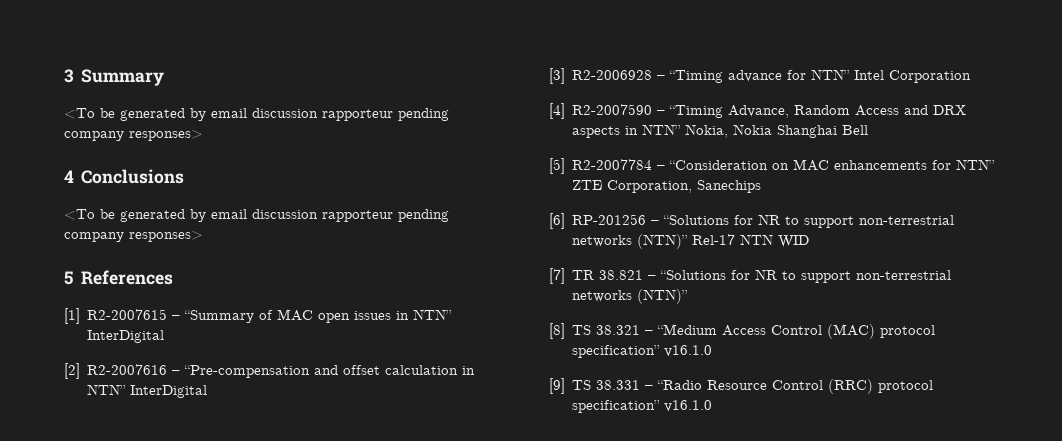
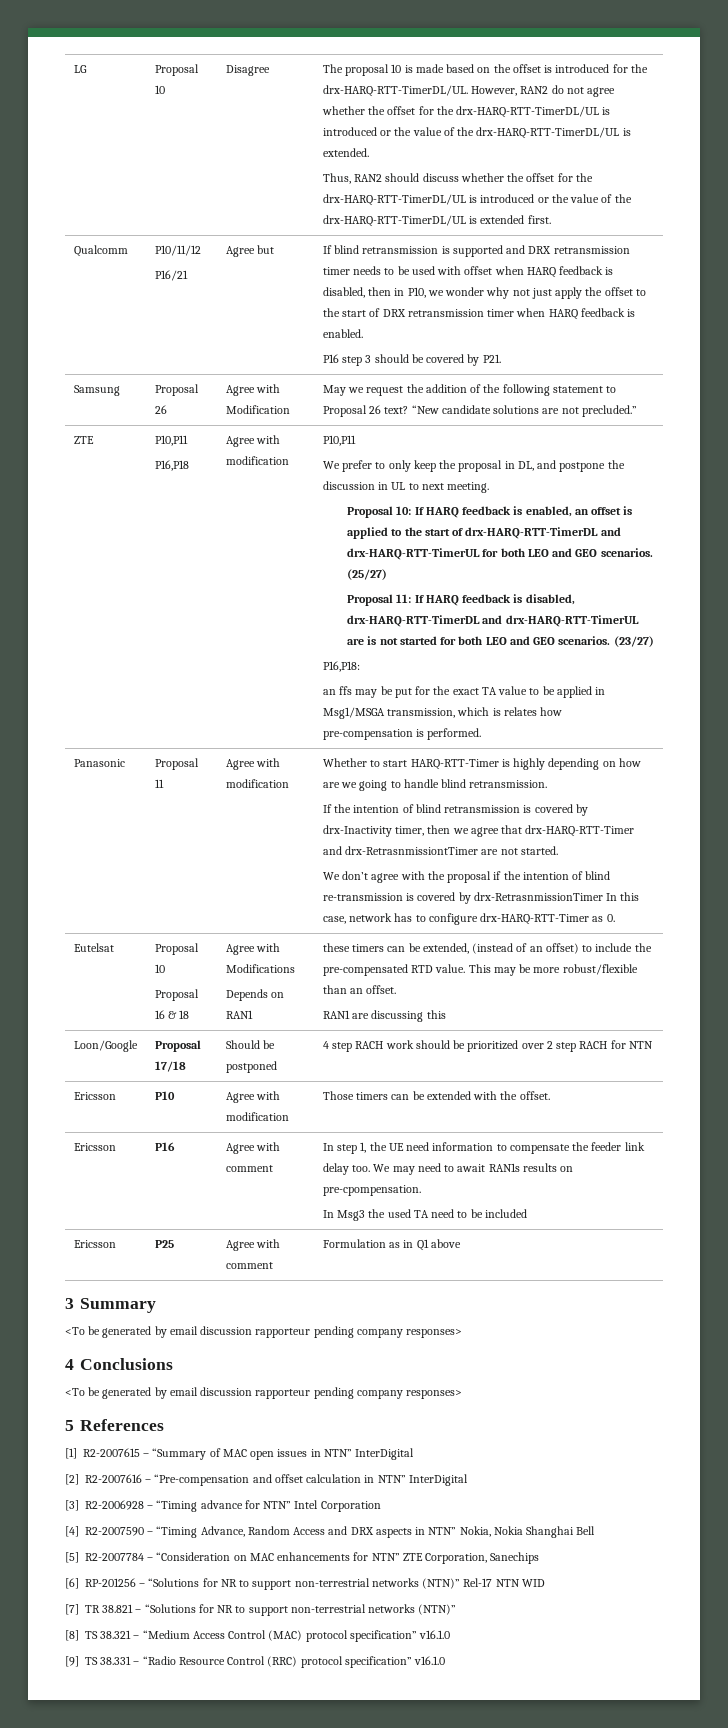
(64, 76) none -> [73,65,87,73] [154,64,199,76] [154,85,165,94] [225,65,270,76] [322,64,648,76] [322,85,616,97] [321,106,611,118] [322,127,631,139] [322,148,369,157] [322,173,593,184] [322,194,632,206] [322,215,551,227] [73,245,128,257] [154,245,201,256] [154,270,188,281] [225,245,275,257] [322,245,630,257] [322,266,614,278] [322,287,646,299] [322,308,636,320] [322,329,363,338] [322,354,501,366] [73,385,120,396] [154,384,199,396] [154,405,167,414] [225,384,281,396] [225,405,290,414] [322,384,617,396] [322,405,637,417] [73,436,94,444] [154,435,188,446] [154,460,189,471] [225,435,281,447] [225,456,289,465] [322,435,356,446] [322,460,625,472] [322,481,490,493] [347,506,633,518] [347,527,621,539] [347,548,653,560] [347,569,388,580] [347,594,575,606] [347,615,639,627] [347,636,654,647] [322,661,360,672] [322,686,606,698] [322,707,563,719] [322,728,482,740] [73,759,125,767] [154,758,199,770] [154,779,164,788] [225,758,281,770] [225,779,289,788] [322,758,641,770] [322,779,548,791] [322,804,588,816] [322,825,635,837] [322,846,558,855] [322,871,611,883] [322,892,640,904] [322,913,615,925] [73,943,114,952] [154,943,199,955] [154,964,165,973] [154,989,199,1001] [154,1010,190,1019] [225,943,281,955] [225,964,295,973] [225,989,285,1001] [225,1010,253,1019] [322,943,652,954] [322,964,638,976] [322,985,397,994] [322,1010,446,1022] [73,1040,138,1052] [154,1040,201,1052] [154,1061,186,1072] [225,1040,276,1049] [225,1061,277,1073] [322,1040,653,1052] [73,1092,116,1100] [154,1091,175,1100] [225,1091,281,1103] [225,1112,289,1121] [322,1091,550,1100] [73,1143,116,1151] [154,1142,175,1151] [225,1142,281,1154] [225,1165,273,1172] [322,1142,645,1154] [322,1163,574,1175] [322,1185,421,1196] [322,1209,527,1221] [73,1240,116,1248] [154,1240,174,1248] [225,1239,281,1251] [225,1262,273,1269] [322,1239,461,1251] LG | Proposal 10 | Disagree | The proposal 10 is made based on the offset is introduced for the drx-HARQ-RTT-TimerDL/UL. However, RAN2 do not agree whether the offset for the drx-HARQ-RTT-TimerDL/UL is introduced or the value of the drx-HARQ-RTT-TimerDL/UL is extended. // Thus, RAN2 should discuss whether the offset for the drx-HARQ-RTT-TimerDL/UL is introduced or the value of the drx-HARQ-RTT-TimerDL/UL is extended first. // Qualcomm | P10/11/12 // P16/21 | Agree but | If blind retransmission is supported and DRX retransmission timer needs to be used with offset when HARQ feedback is disabled, then in P10, we wonder why not just apply the offset to the start of DRX retransmission timer when HARQ feedback is enabled. // P16 step 3 should be covered by P21. // Samsung | Proposal 26 | Agree with Modification | May we request the addition of the following statement to Proposal 26 text? “New candidate solutions are not precluded.” // ZTE | P10,P11 // P16,P18 | Agree with modification | P10,P11 // We prefer to only keep the proposal in DL, and postpone the discussion in UL to next meeting. // Proposal 10: If HARQ feedback is enabled, an offset is applied to the start of drx-HARQ-RTT-TimerDL and drx-HARQ-RTT-TimerUL for both LEO and GEO scenarios. (25/27) // Proposal 11: If HARQ feedback is disabled, drx-HARQ-RTT-TimerDL and drx-HARQ-RTT-TimerUL are is not started for both LEO and GEO scenarios. (23/27) // P16,P18: // an ffs may be put for the exact TA value to be applied in Msg1/MSGA transmission, which is relates how pre-compensation is performed. // Panasonic | Proposal 11 | Agree with modification | Whether to start HARQ-RTT-Timer is highly depending on how are we going to handle blind retransmission. // If the intention of blind retransmission is covered by drx-Inactivity timer, then we agree that drx-HARQ-RTT-Timer and drx-RetrasnmissiontTimer are not started. // We don’t agree with the proposal if the intention of blind re-transmission is covered by drx-RetrasnmissionTimer In this case, network has to configure drx-HARQ-RTT-Timer as 0. // Eutelsat | Proposal 10 // Proposal 16 & 18 | Agree with Modifications // Depends on RAN1 | these timers can be extended, (instead of an offset) to include the pre-compensated RTD value. This may be more robust/flexible than an offset. // RAN1 are discussing this // Loon/Google | Proposal 17/18 | Should be postponed | 4 step RACH work should be prioritized over 2 step RACH for NTN // Ericsson | P10 | Agree with modification | Those timers can be extended with the offset. // Ericsson | P16 | Agree with comment | In step 1, the UE need information to compensate the feeder link delay too. We may need to await RAN1s results on pre-cpompensation. // In Msg3 the used TA need to be included // Ericsson | P25 | Agree with comment | Formulation as in Q1 above //

